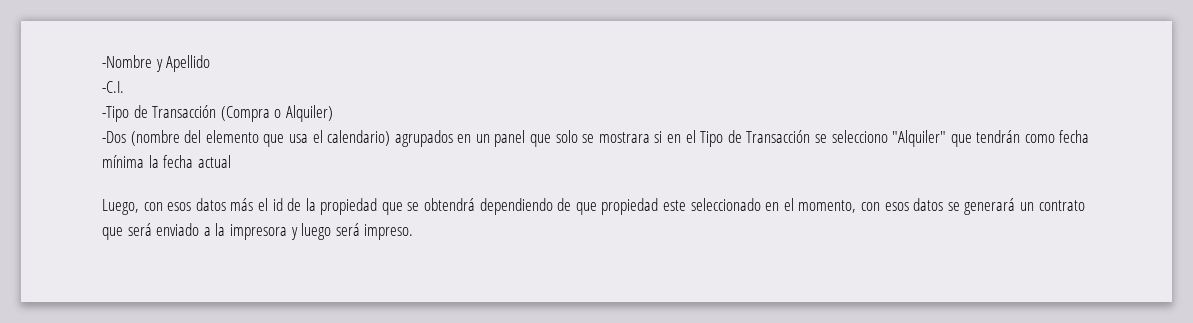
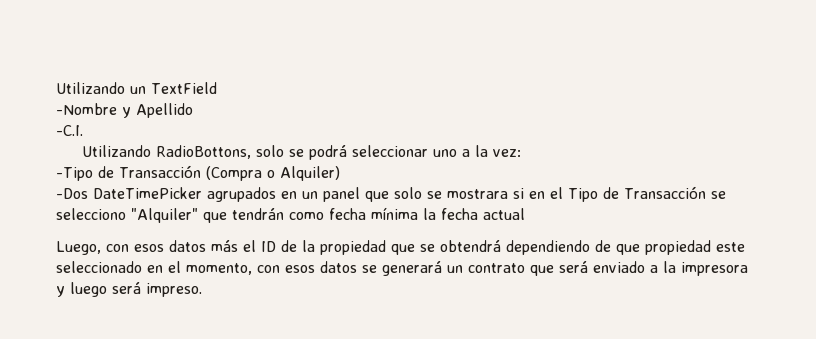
(102, 61) none -> [56,82,217,94] Utilizando un TextField //
(124, 87) none -> [81,145,521,160] // Utilizando RadioBottons, solo se podrá seleccionar uno a la vez:
[130,130,391,147] (nombre del elemento que usa el calendario) -> [93,187,202,199] DateTimePicker
[272,198,283,211] id -> [261,241,276,252] ID

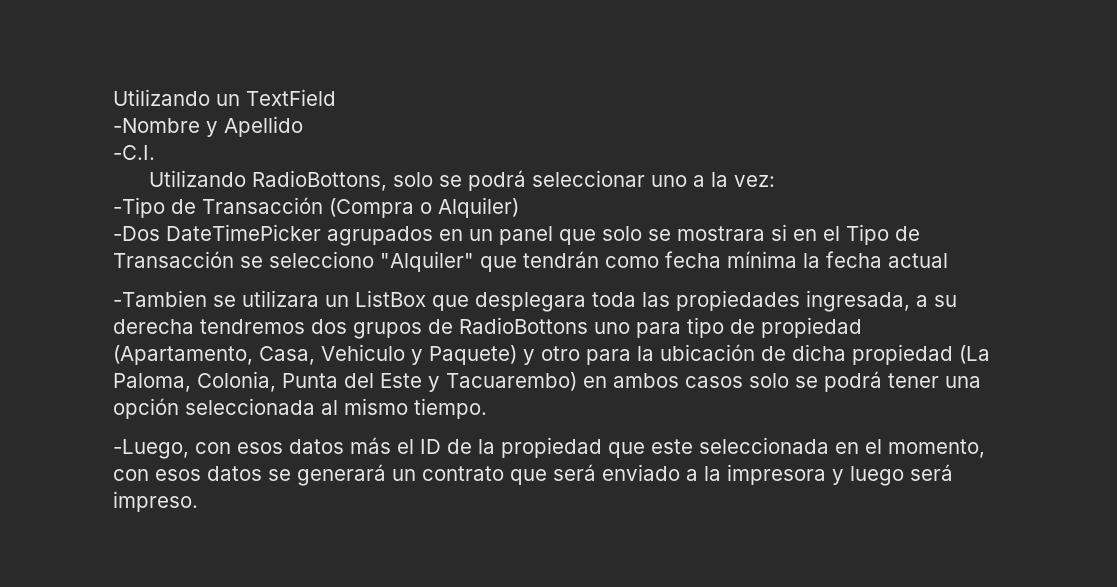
[56,241,101,255] Luego, -> [113,290,957,312] [113,317,862,339] [113,344,990,365] [113,371,981,392] [113,398,487,419] [113,439,189,459] -Tambien se utilizara un ListBox que desplegara toda las propiedades ingresada, a su derecha tendremos dos grupos de RadioBottons uno para tipo de propiedad (Apartamento, Casa, Vehiculo y Paquete) y otro para la ubicación de dicha propiedad (La Paloma, Colonia, Punta del Este y Tacuarembo) en ambos casos solo se podrá tener una opción seleccionada al mismo tiempo. // -Luego,
[420,240,745,255] [56,261,142,273] se obtendrá dependiendo de que propiedad este seleccionado -> [651,437,829,454] este seleccionada

